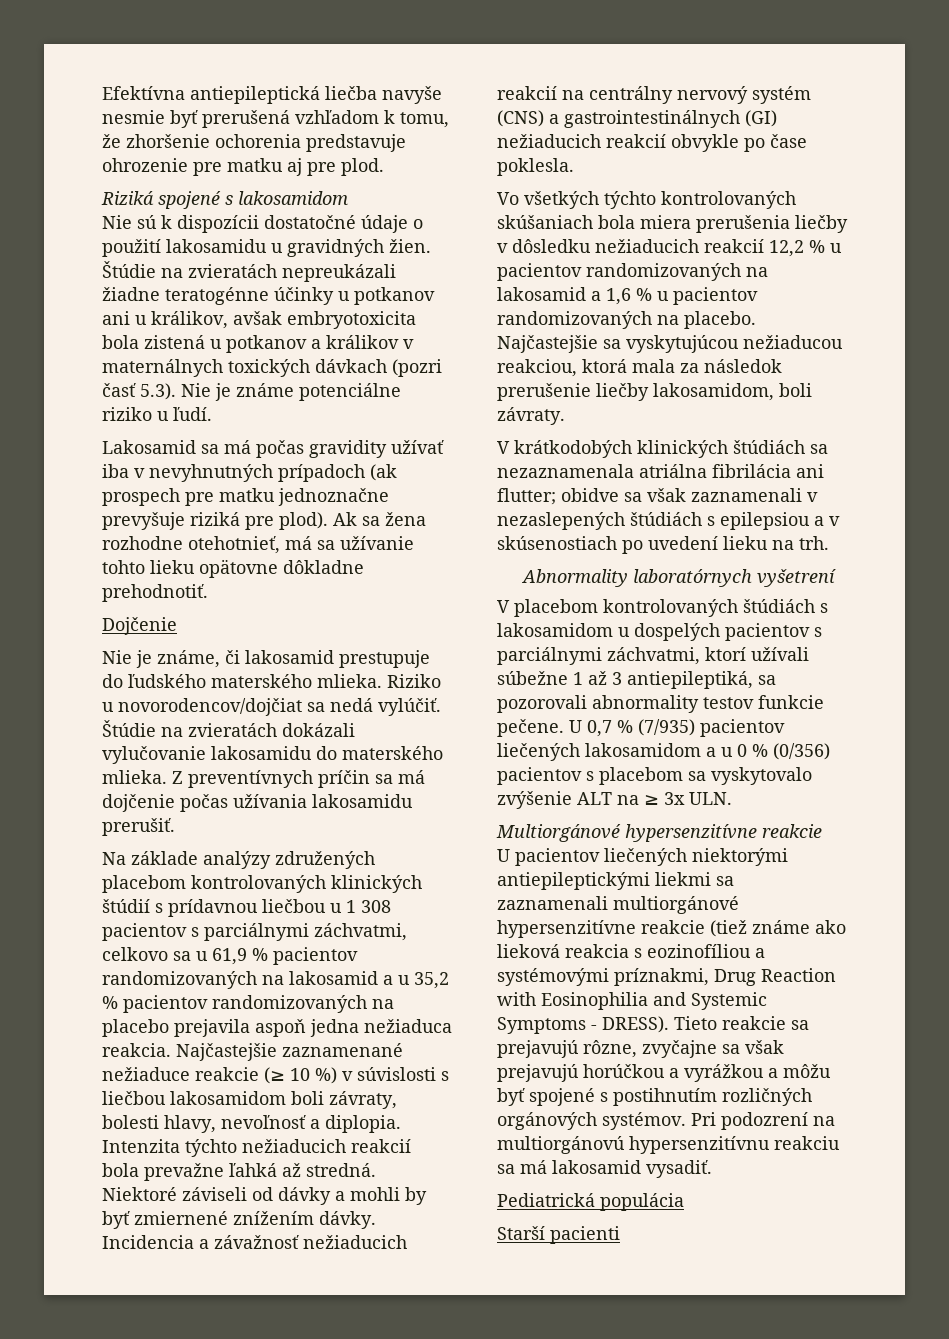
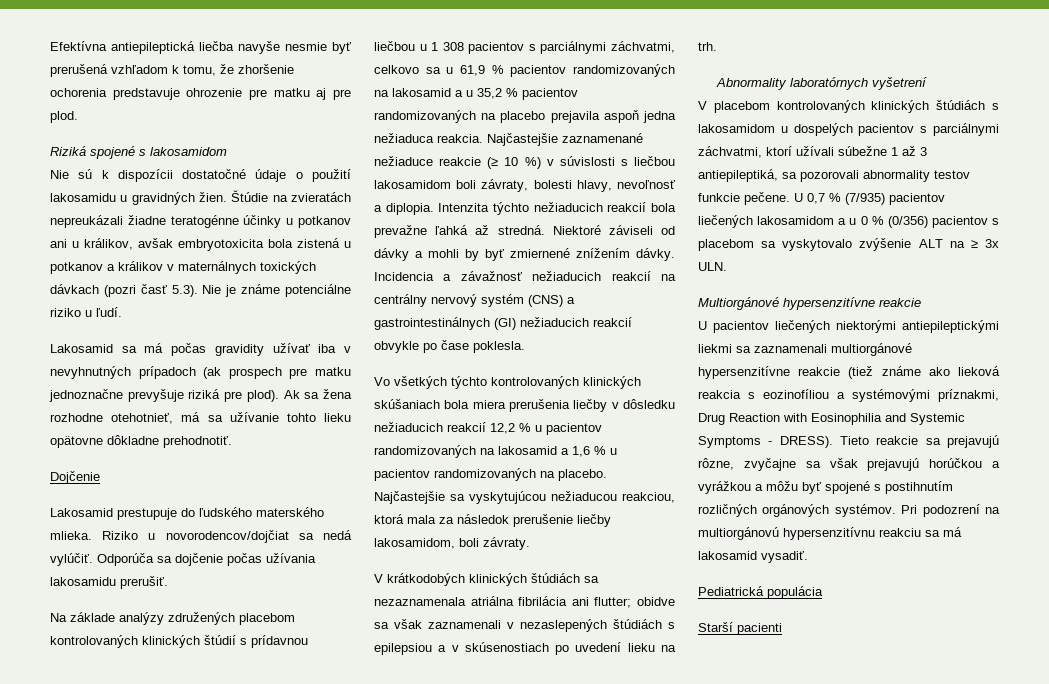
[102,650,334,668] Nie je známe, či lakosamid -> [50,508,113,517] Lakosamid
[102,720,355,737] [102,746,443,764] [102,770,425,788] Štúdie na zvieratách dokázali vylučovanie lakosamidu do materského mlieka. Z preventívnych príčin sa má -> [97,553,172,566] Odporúča sa
(796, 200) none -> [583,376,641,389] klinických
(738, 608) none -> [871,100,930,113] klinických

